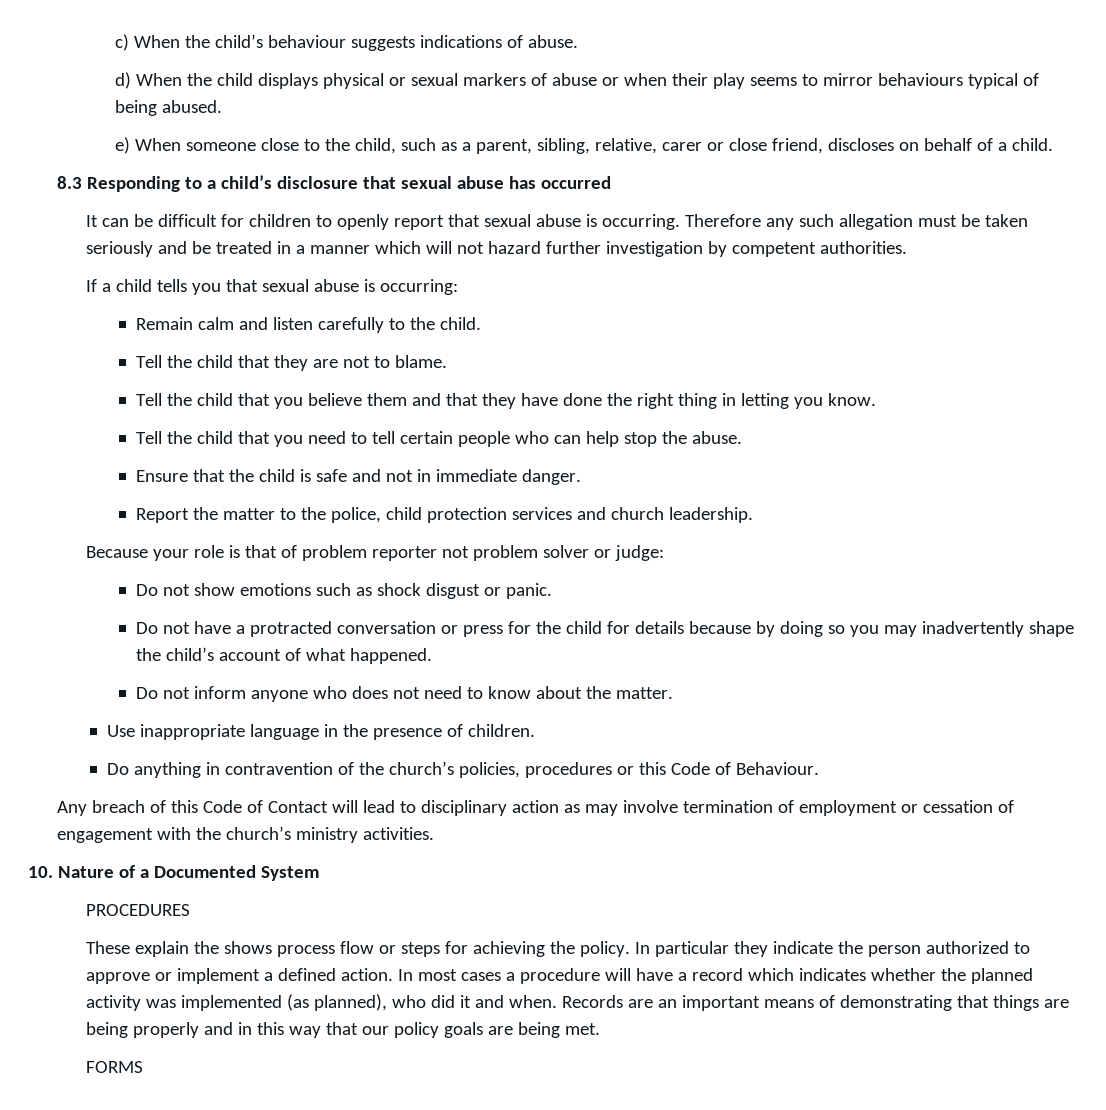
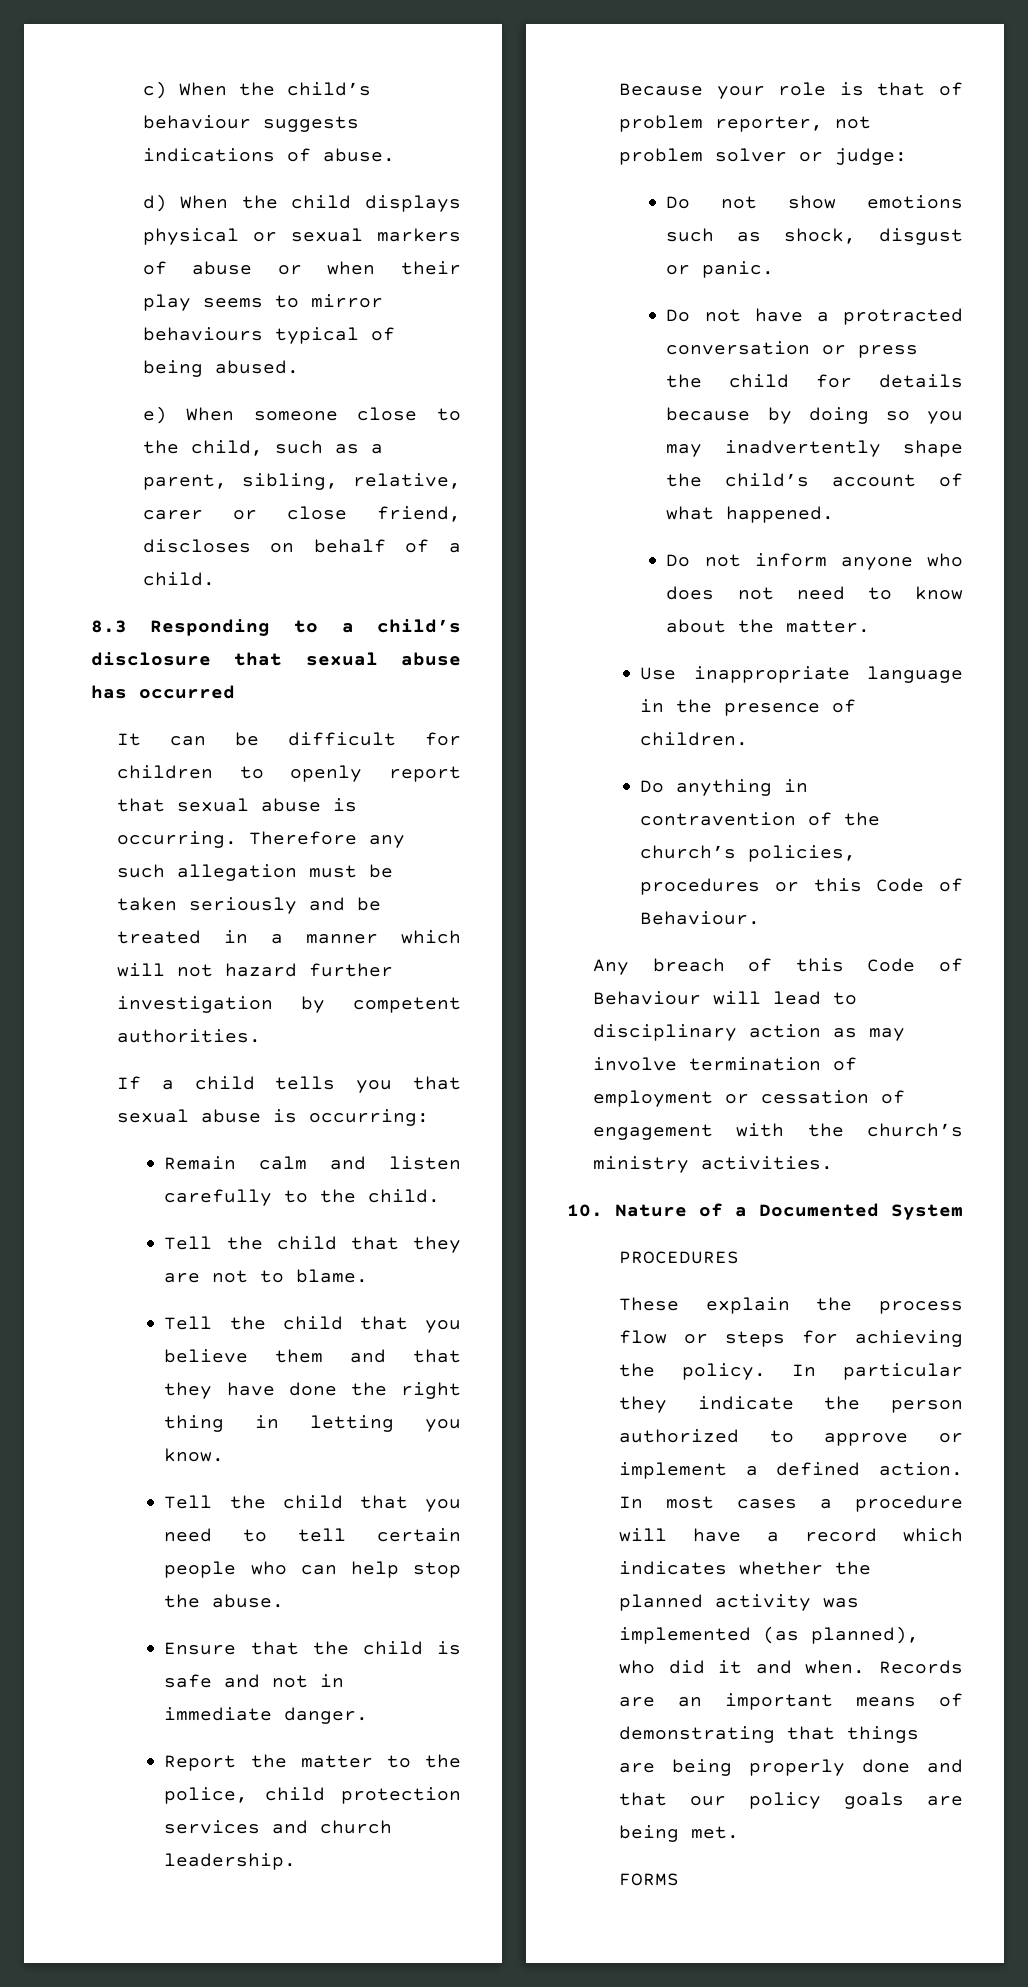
[372,546,438,561] reporter -> [714,116,823,132] reporter,
[376,583,421,596] shock -> [784,228,857,244] shock,
[507,621,531,634] for -> (919, 351) none
[268,801,329,813] Contact -> [592,991,701,1005] Behaviour
[224,941,273,954] shows -> (853, 1304) none
[204,1022,322,1038] and in this way -> [861,1759,963,1773] done and

